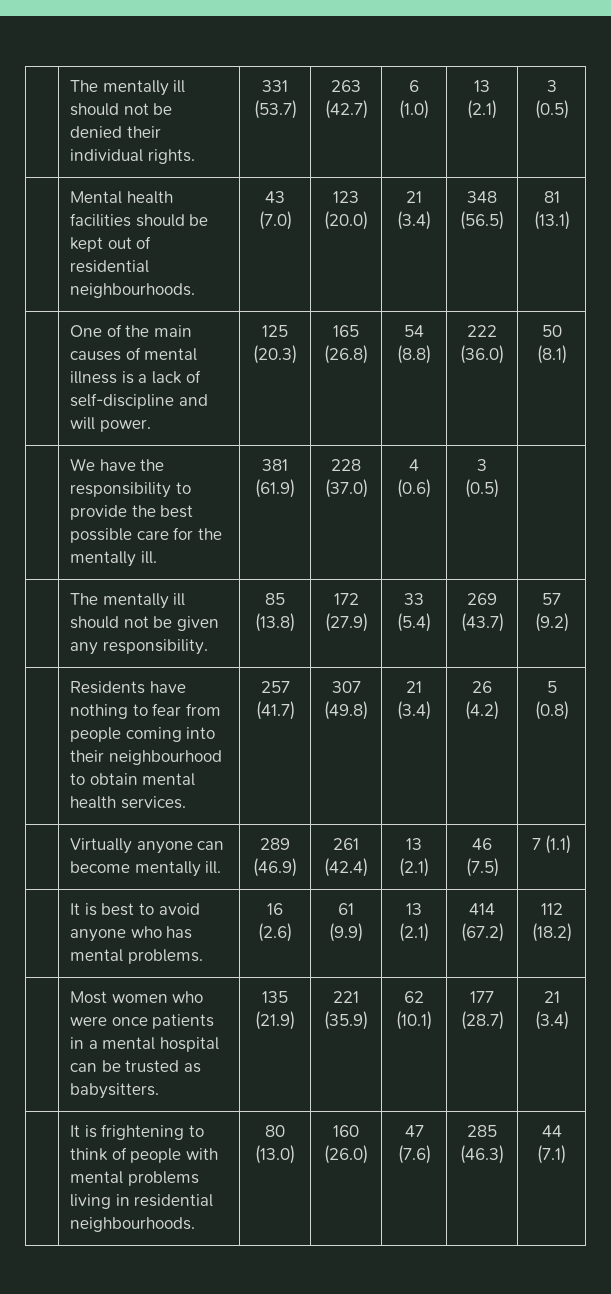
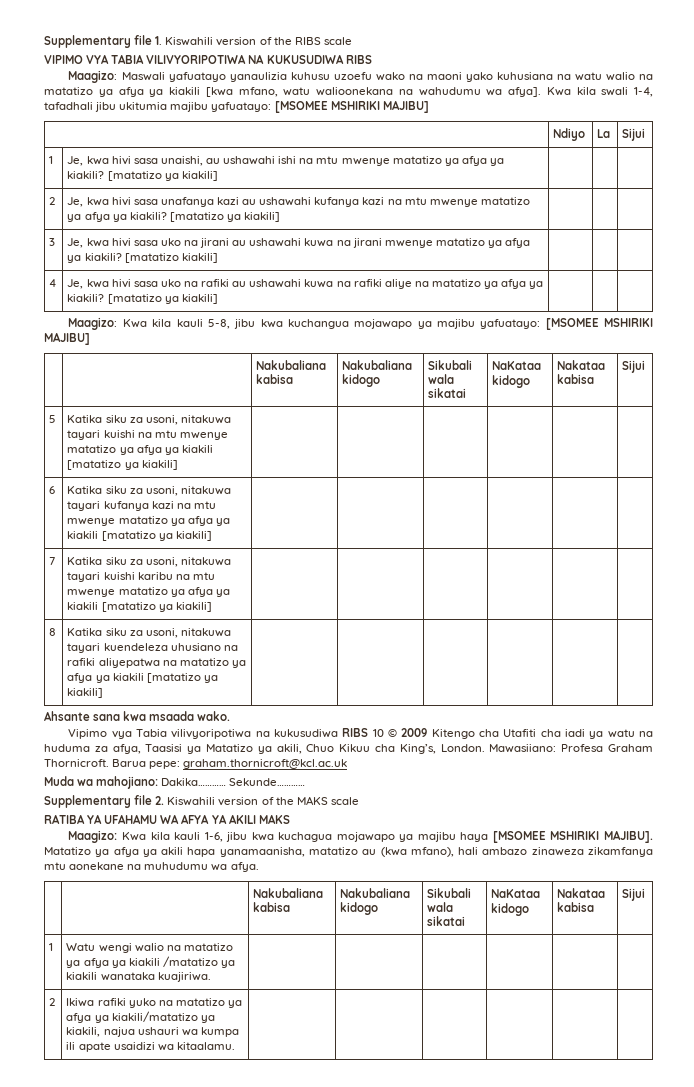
[70,80,186,96] [70,103,173,116] [70,126,161,138] [70,149,195,164] [262,80,288,92] [253,100,297,119] [331,80,361,92] [324,100,368,119] [409,80,419,92] [399,100,429,119] [474,80,490,92] [467,100,497,119] [546,80,557,92] [534,100,569,119] [70,191,173,204] [70,213,209,227] [70,236,152,252] [70,260,150,273] [70,283,196,298] [265,191,285,203] [258,211,292,230] [333,191,359,203] [324,211,368,230] [406,191,422,203] [397,211,431,230] [467,191,497,203] [460,211,504,230] [543,191,560,203] [533,211,570,230] [70,324,192,337] [70,347,198,361] [70,370,201,384] [70,393,208,409] [70,417,151,432] [262,325,288,337] [253,345,297,364] [333,325,359,337] [324,345,368,364] [404,325,424,337] [397,345,431,364] [467,325,497,337] [460,345,504,364] [541,325,562,337] [536,345,567,364] [70,458,165,471] [70,482,191,498] [70,505,194,520] [70,527,222,543] [70,551,157,567] [262,459,288,471] [255,479,295,498] [331,459,361,471] [324,479,368,498] [409,459,419,471] [397,479,431,498] [477,459,487,471] [465,479,499,498] [70,593,186,609] [70,616,219,631] [70,639,208,655] [265,593,285,605] [255,613,295,632] [333,593,359,605] [324,613,368,632] [404,593,424,605] [397,613,431,632] [467,593,497,605] [460,613,504,632] [542,593,561,605] [534,613,569,632] [70,681,186,694] [70,703,221,719] [70,727,216,742] [70,750,222,765] [70,773,196,786] [70,796,186,809] [260,681,290,693] [255,701,295,720] [331,681,361,693] [324,701,368,720] [406,681,422,693] [397,701,431,720] [472,681,492,693] [465,701,499,720] [546,681,557,693] [534,701,569,720] [70,838,225,854] [70,861,222,877] [260,838,290,850] [253,858,297,877] [333,838,359,850] [324,858,368,877] [406,838,422,850] [399,858,429,877] [472,838,492,850] [465,858,499,877] [531,835,572,854] [70,903,200,916] [70,926,193,942] [70,949,203,964] [267,903,283,915] [258,923,292,942] [338,903,354,915] [329,923,363,942] [406,903,422,915] [399,923,429,942] [469,903,495,915] [460,923,504,942] [540,903,563,915] [531,923,572,942] [70,991,204,1004] [70,1014,215,1029] [70,1037,219,1052] [70,1060,201,1073] [70,1083,160,1099] [262,991,288,1003] [255,1011,295,1030] [333,991,359,1003] [324,1011,368,1030] [404,991,424,1003] [396,1011,432,1030] [470,991,494,1003] [460,1011,504,1030] [543,991,560,1003] [534,1011,569,1030] [70,1124,204,1140] [70,1147,218,1163] [70,1171,199,1186] [70,1194,214,1209] [70,1217,196,1232] [265,1125,285,1137] [255,1145,295,1164] [333,1125,359,1137] [324,1145,368,1164] [404,1125,424,1137] [397,1145,431,1164] [467,1125,497,1137] [460,1145,504,1164] [541,1125,562,1137] [537,1145,566,1164] | The mentally ill should not be denied their individual rights. | 331 (53.7) | 263 (42.7) | 6 (1.0) | 13 (2.1) | 3 (0.5) // | Mental health facilities should be kept out of residential neighbourhoods. | 43 (7.0) | 123 (20.0) | 21 (3.4) | 348 (56.5) | 81 (13.1) // | One of the main causes of mental illness is a lack of self-discipline and will power. | 125 (20.3) | 165 (26.8) | 54 (8.8) | 222 (36.0) | 50 (8.1) // | We have the responsibility to provide the best possible care for the mentally ill. | 381 (61.9) | 228 (37.0) | 4 (0.6) | 3 (0.5) | // | The mentally ill should not be given any responsibility. | 85 (13.8) | 172 (27.9) | 33 (5.4) | 269 (43.7) | 57 (9.2) // | Residents have nothing to fear from people coming into their neighbourhood to obtain mental health services. | 257 (41.7) | 307 (49.8) | 21 (3.4) | 26 (4.2) | 5 (0.8) // | Virtually anyone can become mentally ill. | 289 (46.9) | 261 (42.4) | 13 (2.1) | 46 (7.5) | 7 (1.1) // | It is best to avoid anyone who has mental problems. | 16 (2.6) | 61 (9.9) | 13 (2.1) | 414 (67.2) | 112 (18.2) // | Most women who were once patients in a mental hospital can be trusted as babysitters. | 135 (21.9) | 221 (35.9) | 62 (10.1) | 177 (28.7) | 21 (3.4) // | It is frightening to think of people with mental problems living in residential neighbourhoods. | 80 (13.0) | 160 (26.0) | 47 (7.6) | 285 (46.3) | 44 (7.1) -> [44,35,352,48] [44,54,372,64] [68,70,653,83] [44,87,653,97] [44,100,429,113] [553,128,586,141] [597,129,611,138] [622,128,646,141] [49,156,54,164] [67,156,504,166] [67,171,218,181] [49,197,56,205] [67,197,530,207] [67,212,281,222] [49,238,56,246] [67,238,531,248] [67,253,218,263] [49,279,57,287] [67,279,544,289] [67,294,218,304] [68,317,653,330] [44,332,90,345] [256,360,327,370] [256,374,294,384] [342,360,413,370] [342,374,381,387] [428,360,473,370] [428,374,455,384] [428,388,467,398] [492,361,542,370] [492,375,531,388] [557,360,606,370] [557,374,595,384] [622,360,646,373] [49,415,57,423] [67,415,231,425] [67,430,228,440] [67,445,213,455] [67,460,178,470] [49,486,56,494] [67,486,231,496] [67,501,216,511] [67,516,230,526] [67,531,212,541] [49,557,56,565] [67,557,231,567] [67,572,215,582] [67,587,230,597] [67,602,212,612] [49,628,57,636] [67,628,231,638] [67,643,238,653] [67,658,246,668] [67,673,218,683] [67,688,104,698] [44,711,231,721] [68,728,653,739] [44,744,653,754] [44,759,348,769] [44,776,306,789] [44,795,359,808] [44,814,290,824] [68,830,653,843] [44,847,653,857] [44,862,259,872] [253,888,324,898] [253,902,291,912] [340,888,411,898] [340,902,379,915] [427,888,472,898] [427,902,454,912] [427,916,466,926] [491,889,541,898] [491,903,530,916] [557,888,606,898] [557,902,595,912] [622,888,646,901] [49,943,54,951] [66,943,233,953] [66,956,235,968] [66,972,211,982] [49,998,56,1006] [66,998,242,1008] [66,1011,215,1023] [66,1027,239,1037] [66,1042,235,1052] Supplementary file 1. Kiswahili version of the RIBS scale // VIPIMO VYA TABIA VILIVYORIPOTIWA NA KUKUSUDIWA RIBS // Maagizo: Maswali yafuatayo yanaulizia kuhusu uzoefu wako na maoni yako kuhusiana na watu walio na matatizo ya afya ya kiakili [kwa mfano, watu walioonekana na wahudumu wa afya]. Kwa kila swali 1-4, tafadhali jibu ukitumia majibu yafuatayo: [MSOMEE MSHIRIKI MAJIBU] // | Ndiyo | La | Sijui // 1 | Je, kwa hivi sasa unaishi, au ushawahi ishi na mtu mwenye matatizo ya afya ya kiakili? [matatizo ya kiakili] | | | // 2 | Je, kwa hivi sasa unafanya kazi au ushawahi kufanya kazi na mtu mwenye matatizo ya afya ya kiakili? [matatizo ya kiakili] | | | // 3 | Je, kwa hivi sasa uko na jirani au ushawahi kuwa na jirani mwenye matatizo ya afya ya kiakili? [matatizo kiakili] | | | // 4 | Je, kwa hivi sasa uko na rafiki au ushawahi kuwa na rafiki aliye na matatizo ya afya ya kiakili? [matatizo ya kiakili] | | | // Maagizo: Kwa kila kauli 5-8, jibu kwa kuchangua mojawapo ya majibu yafuatayo: [MSOMEE MSHIRIKI MAJIBU] // | | Nakubaliana kabisa | Nakubaliana kidogo | Sikubali wala sikatai | NaKataa kidogo | Nakataa kabisa | Sijui // 5 | Katika siku za usoni, nitakuwa tayari kuishi na mtu mwenye matatizo ya afya ya kiakili [matatizo ya kiakili] | | | | | | // 6 | Katika siku za usoni, nitakuwa tayari kufanya kazi na mtu mwenye matatizo ya afya ya kiakili [matatizo ya kiakili] | | | | | | // 7 | Katika siku za usoni, nitakuwa tayari kuishi karibu na mtu mwenye matatizo ya afya ya kiakili [matatizo ya kiakili] | | | | | | // 8 | Katika siku za usoni, nitakuwa tayari kuendeleza uhusiano na rafiki aliyepatwa na matatizo ya afya ya kiakili [matatizo ya kiakili] | | | | | | // Ahsante sana kwa msaada wako. // Vipimo vya Tabia vilivyoripotiwa na kukusudiwa RIBS 10 © 2009 Kitengo cha Utafiti cha iadi ya watu na huduma za afya, Taasisi ya Matatizo ya akili, Chuo Kikuu cha King’s, London. Mawasiiano: Profesa Graham Thornicroft. Barua pepe: graham.thornicroft@kcl.ac.uk // Muda wa mahojiano: Dakika………… Sekunde………… // Supplementary file 2. Kiswahili version of the MAKS scale // RATIBA YA UFAHAMU WA AFYA YA AKILI MAKS // Maagizo: Kwa kila kauli 1-6, jibu kwa kuchagua mojawapo ya majibu haya [MSOMEE MSHIRIKI MAJIBU]. Matatizo ya afya ya akili hapa yanamaanisha, matatizo au (kwa mfano), hali ambazo zinaweza zikamfanya mtu aonekane na muhudumu wa afya. // | | Nakubaliana kabisa | Nakubaliana kidogo | Sikubali wala sikatai | NaKataa kidogo | Nakataa kabisa | Sijui // 1 | Watu wengi walio na matatizo ya afya ya kiakili /matatizo ya kiakili wanataka kuajiriwa. | | | | | | // 2 | Ikiwa rafiki yuko na matatizo ya afya ya kiakili/matatizo ya kiakili, najua ushauri wa kumpa ili apate usaidizi wa kitaalamu. | | | | | |

